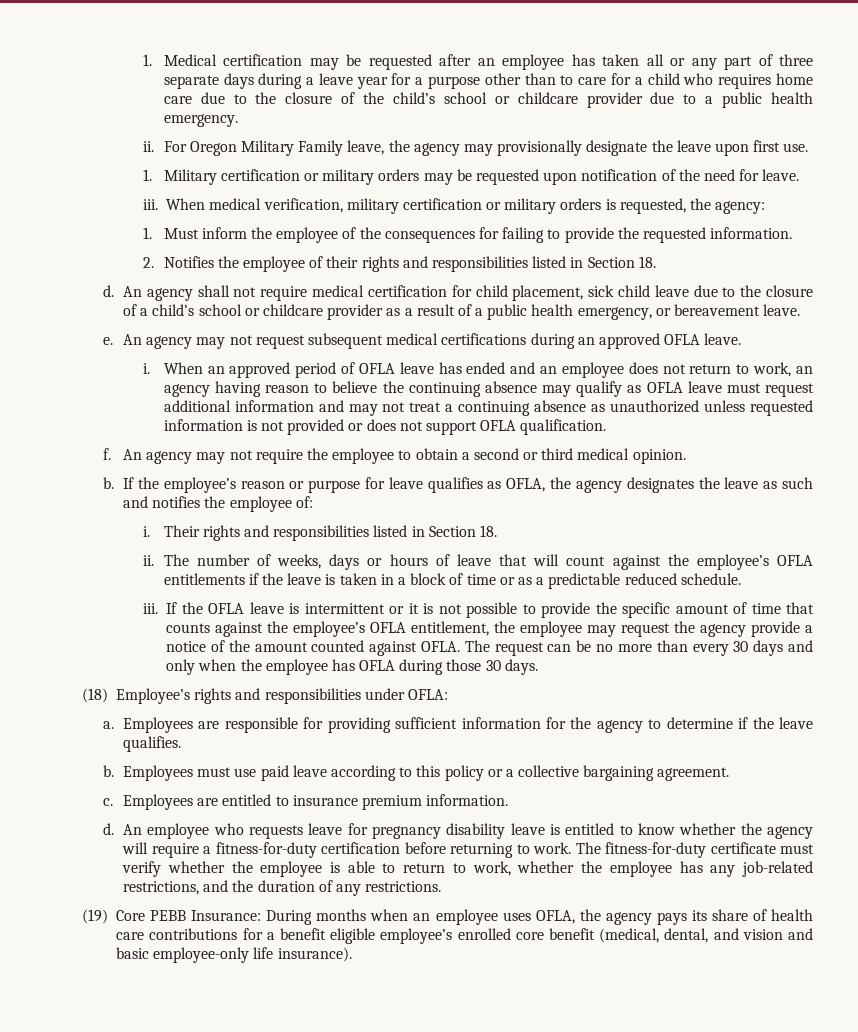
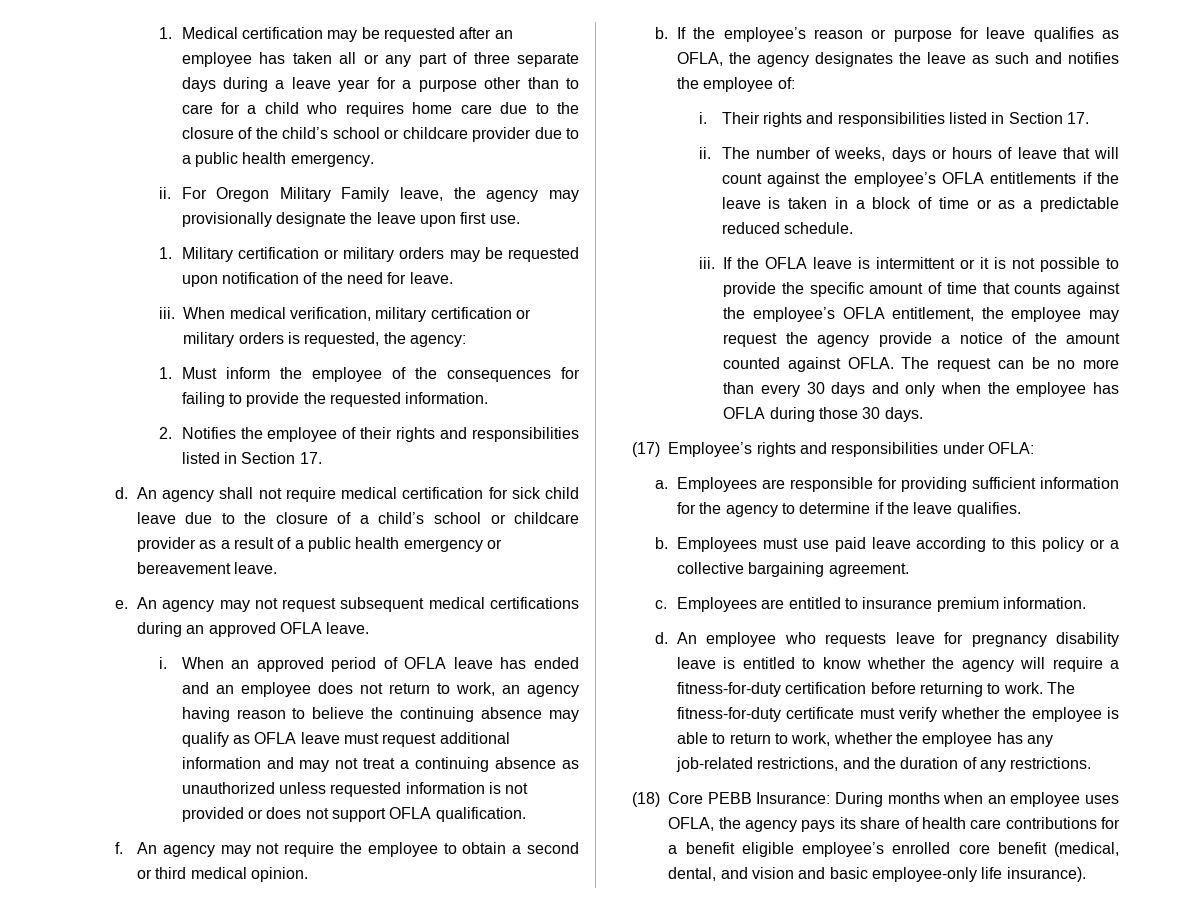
[638,256,656,268] 18. -> [299,452,322,464] 17.
[475,285,584,301] child placement, -> (508, 493) none
[577,307,652,320] emergency, -> [403,539,483,552] emergency
[480,525,498,537] 18. -> [1066,112,1089,124] 17.
[82,688,109,703] (18) -> [632,442,661,457] (17)
[82,909,109,924] (19) -> [632,792,661,807] (18)

